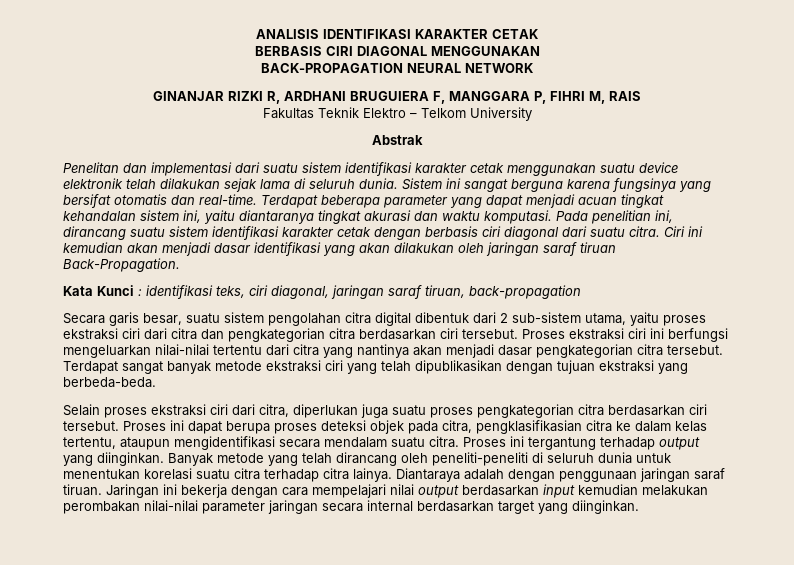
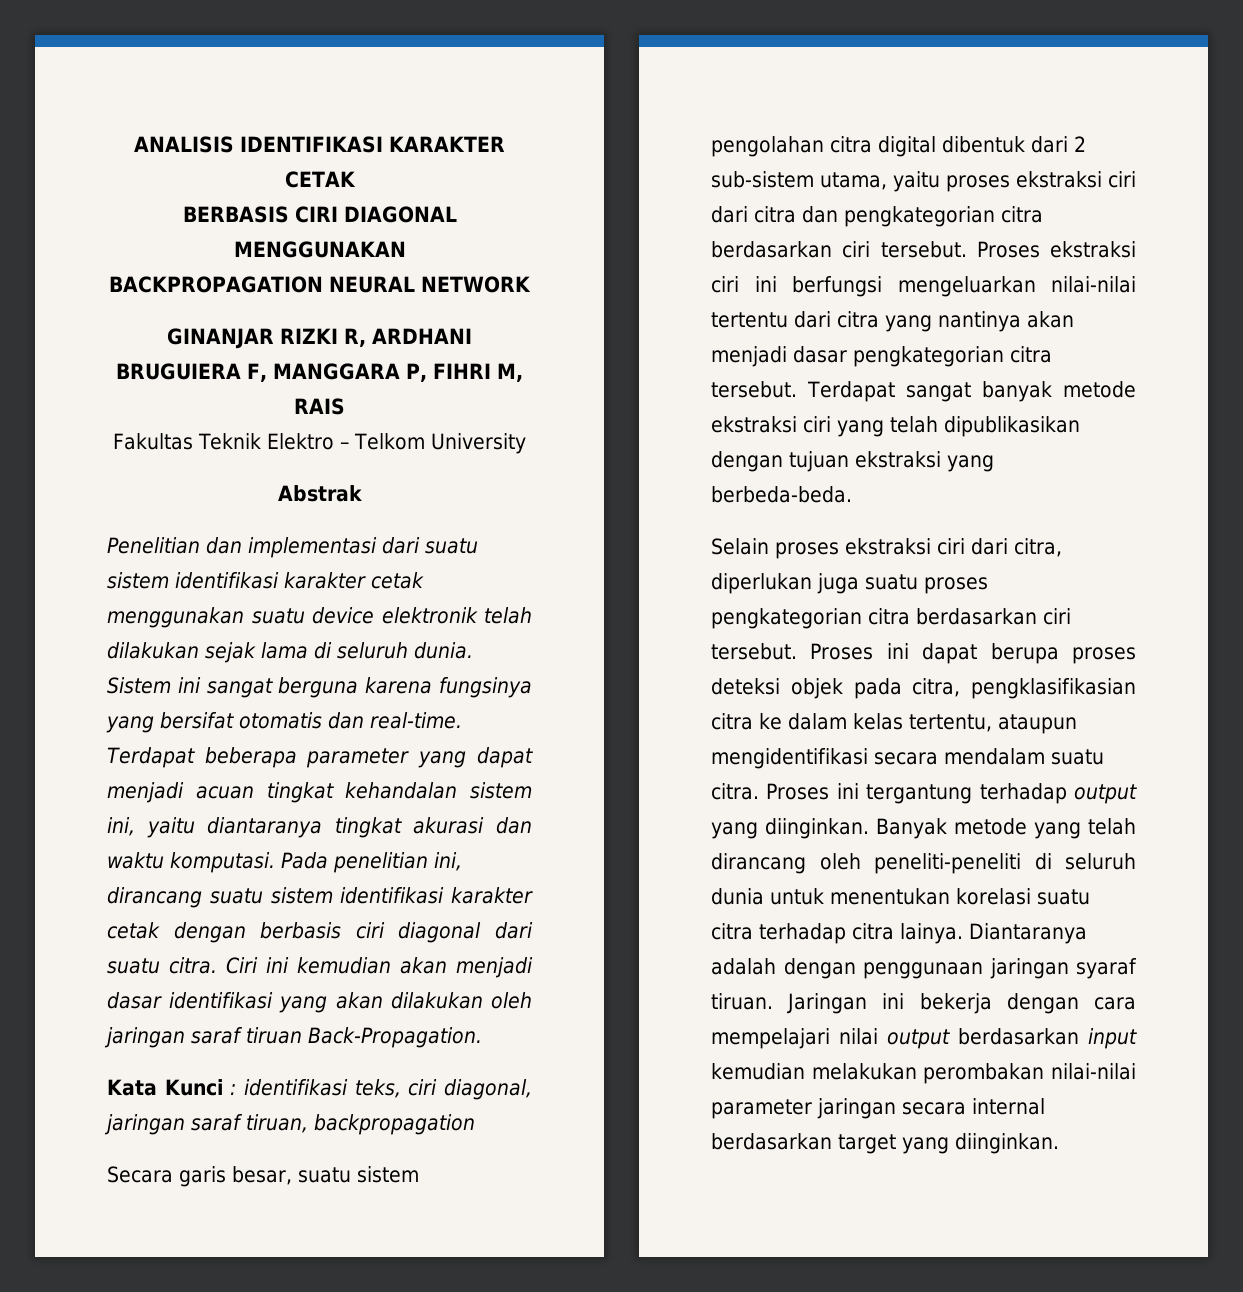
[261,63,403,73] BACK-PROPAGATION -> [108,276,324,293] BACKPROPAGATION
[63,162,119,173] Penelitan -> [107,537,200,554] Penelitian
[469,285,581,299] back-propagation -> [314,1114,475,1135] backpropagation
[396,468,460,482] Diantaraya -> [969,923,1087,944] Diantaranya
[694,468,725,480] saraf -> [1076,958,1137,979] syaraf

